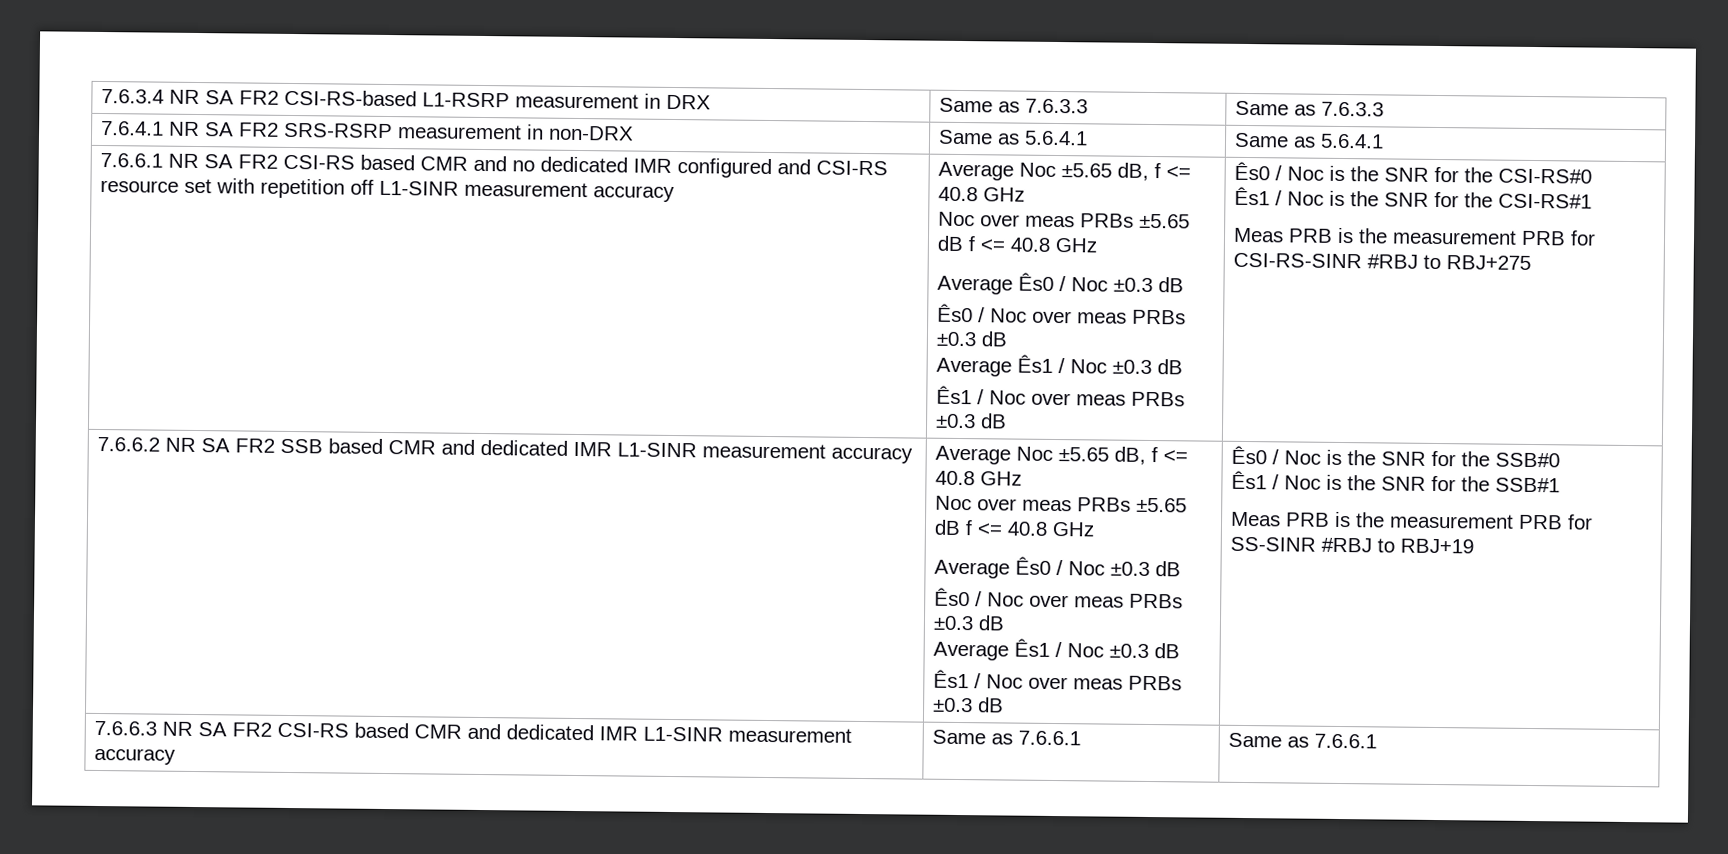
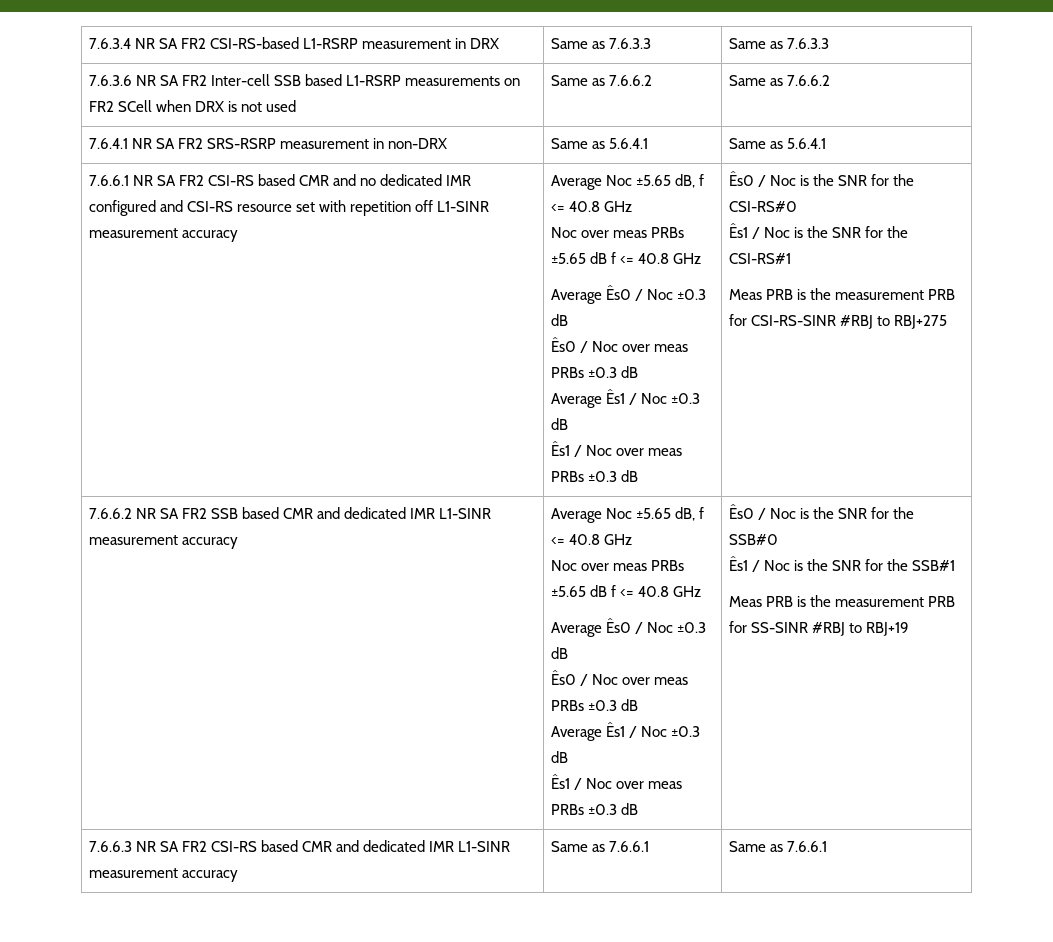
(1385, 109) none -> [88,74,521,86] [88,100,297,112] [550,75,653,86] [728,75,831,86] // 7.6.3.6 NR SA FR2 Inter-cell SSB based L1-RSRP measurements on FR2 SCell when DRX is not used | Same as 7.6.6.2 | Same as 7.6.6.2

